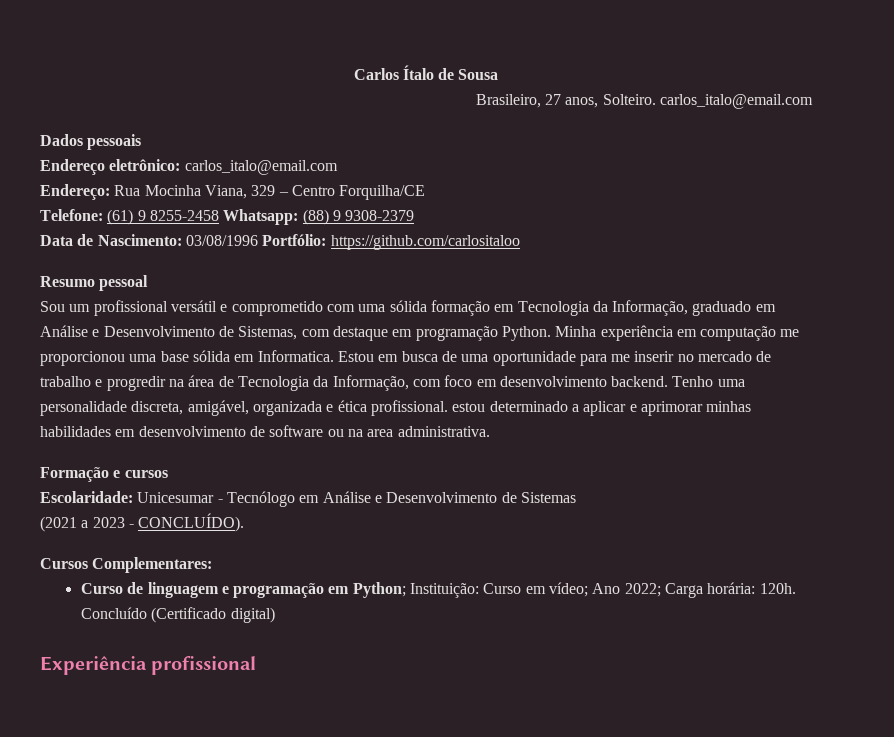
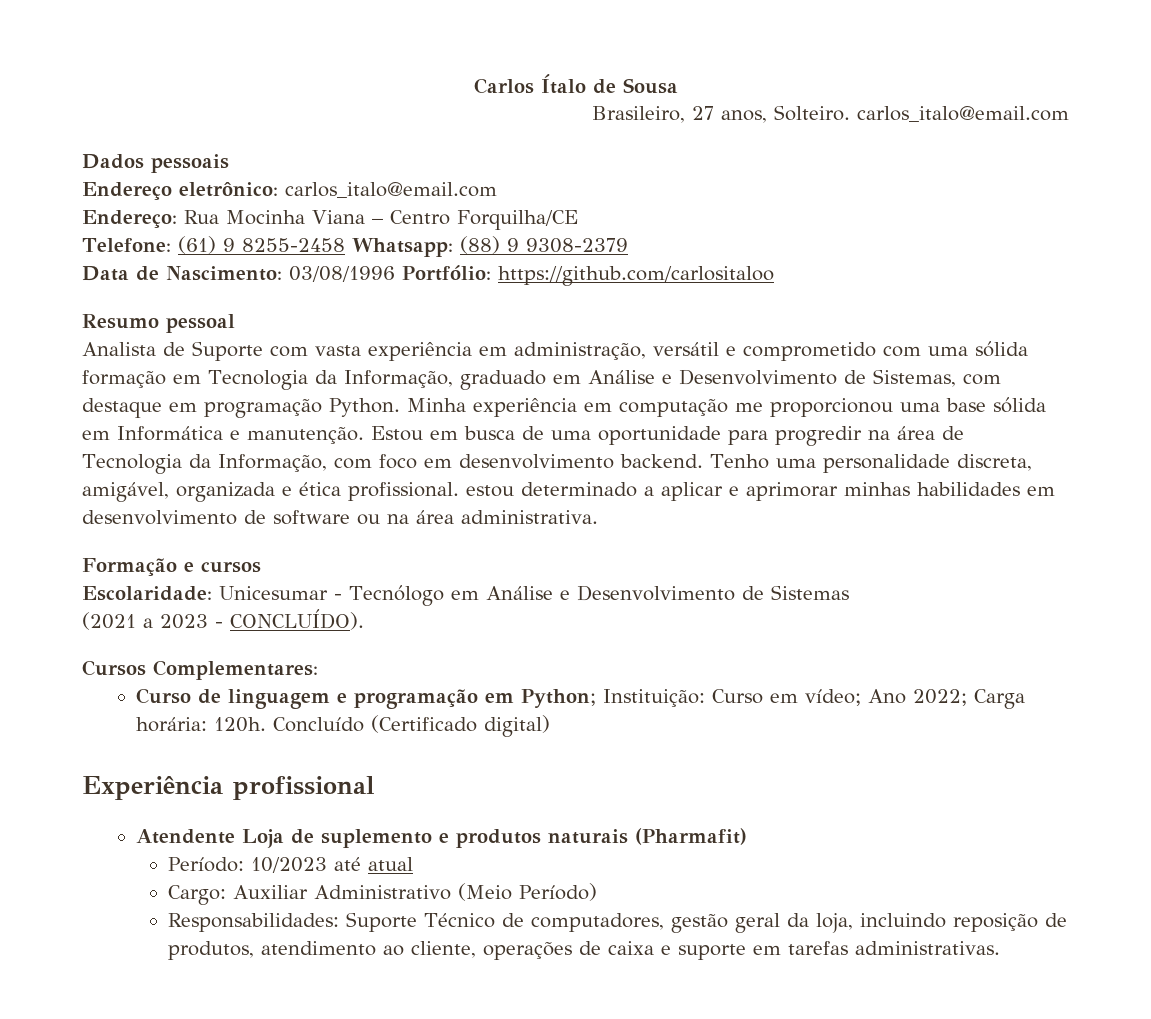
[204,185,276,199] Viana, 329 -> [312,210,365,224] Viana
[40,300,168,316] Sou um profissional -> [82,341,646,361] Analista de Suporte com vasta experiência em administração,
[257,350,334,362] Informatica. -> [117,426,364,444] Informática e manutenção.
[611,351,772,362] [40,376,103,387] me inserir no mercado de trabalho e -> (768, 437) none
[367,429,394,437] area -> [416,510,454,524] área
(257, 665) none -> [136,828,748,848] [168,857,414,873] [168,883,598,905] [168,912,1068,933] [168,941,1001,960] // Atendente Loja de suplemento e produtos naturais (Pharmafit) // Período: 10/2023 até atual // Cargo: Auxiliar Administrativo (Meio Período) // Responsabilidades: Suporte Técnico de computadores, gestão geral da loja, incluindo reposição de produtos, atendimento ao cliente, operações de caixa e suporte em tarefas administrativas.

